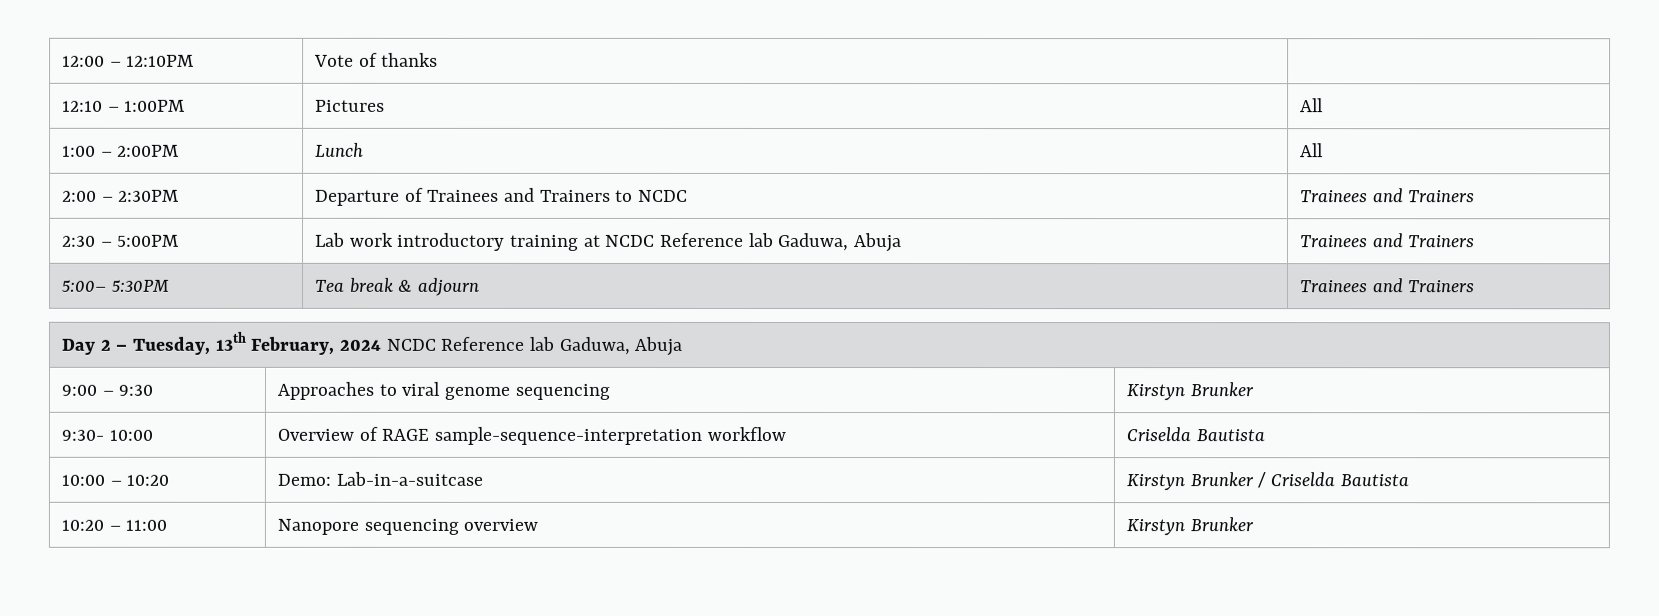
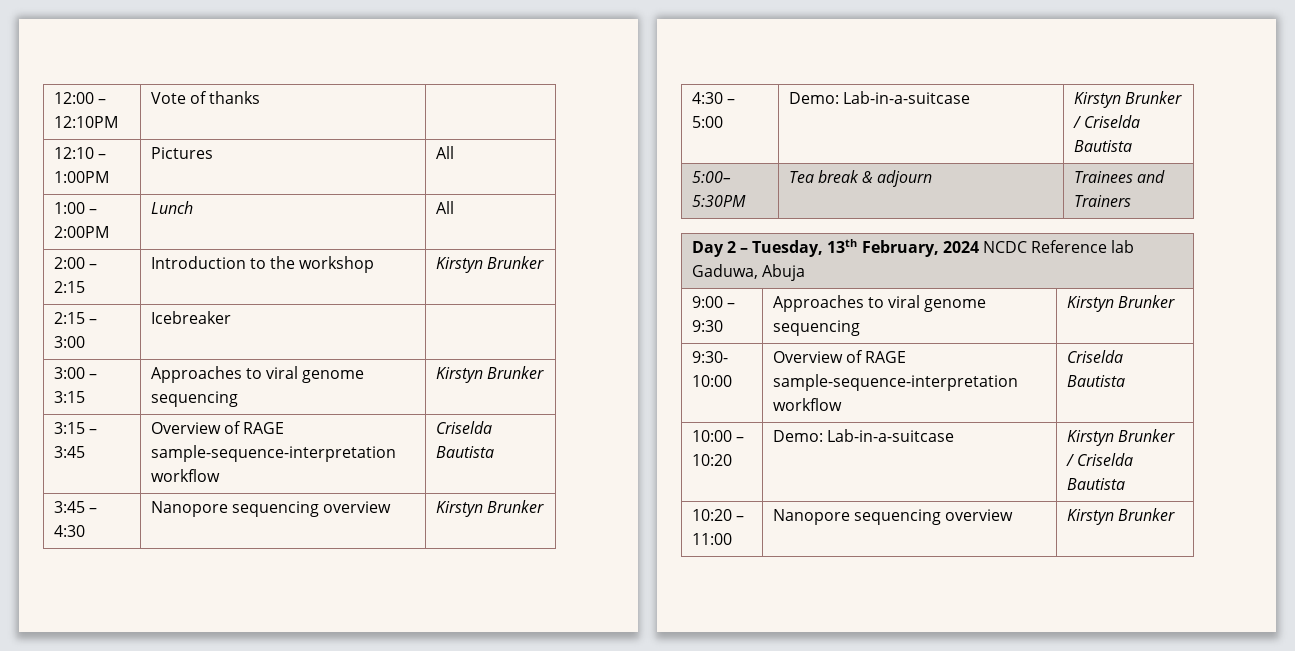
[118,189,180,202] [315,187,689,206] [1300,188,1476,203] [62,234,180,247] [315,232,903,253] [1300,233,1476,248] 2:30PM | Departure of Trainees and Trainers to NCDC | Trainees and Trainers // 2:30 – 5:00PM | Lab work introductory training at NCDC Reference lab Gaduwa, Abuja | Trainees and Trainers -> [53,281,85,293] [150,256,375,273] [435,256,544,273] [53,312,97,324] [53,336,85,348] [150,311,231,324] [53,367,97,379] [53,391,85,403] [150,366,365,383] [150,391,238,407] [435,366,544,383] [53,422,97,434] [53,446,85,458] [150,421,284,434] [150,445,396,462] [150,469,220,482] [435,421,492,434] [435,446,494,458] [53,501,97,513] [53,525,85,537] [150,501,391,517] [435,500,544,517] [691,92,735,104] [691,116,723,128] [788,91,970,104] [1073,91,1182,108] [1072,115,1140,128] [1073,140,1132,152] 2:15 | Introduction to the workshop | Kirstyn Brunker // 2:15 – 3:00 | Icebreaker | // 3:00 – 3:15 | Approaches to viral genome sequencing | Kirstyn Brunker // 3:15 – 3:45 | Overview of RAGE sample-sequence-interpretation workflow | Criselda Bautista // 3:45 – 4:30 | Nanopore sequencing overview | Kirstyn Brunker // 4:30 – 5:00 | Demo: Lab-in-a-suitcase | Kirstyn Brunker / Criselda Bautista

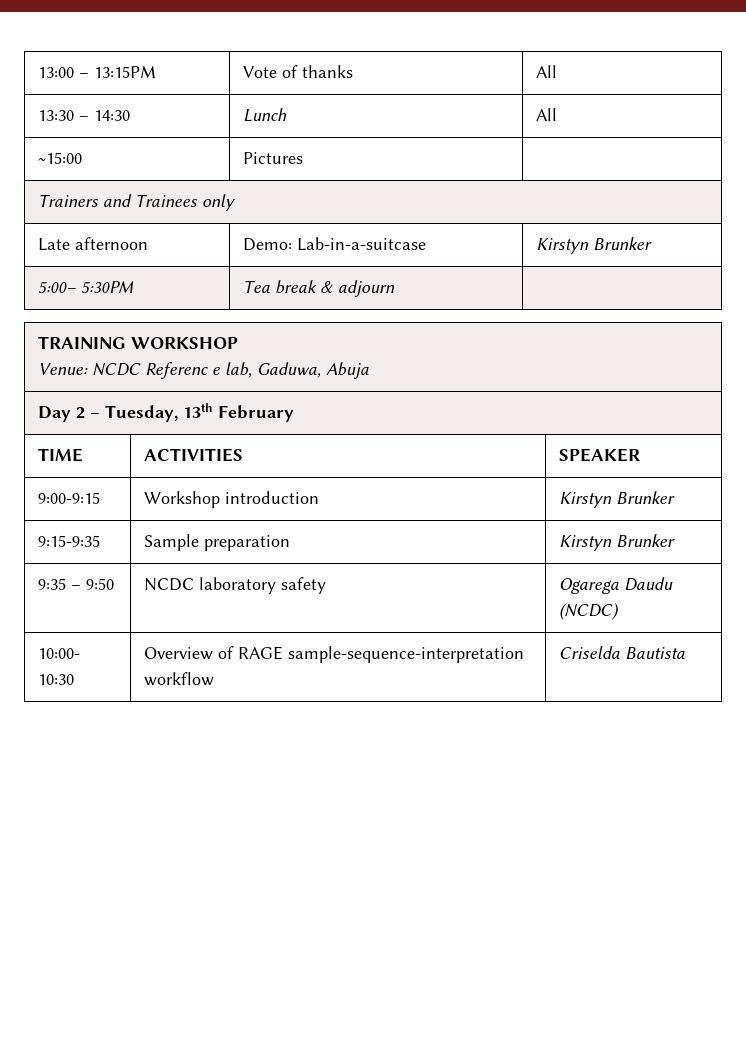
[53,92,106,104] [53,116,118,128] 12:00 – 12:10PM -> [38,66,157,78] 13:00 – 13:15PM
[53,147,106,159] [53,171,109,183] [150,147,213,159] [435,146,454,159] [53,202,97,214] [53,226,109,238] [150,201,193,214] [435,201,454,214] [53,257,97,269] [53,281,85,293] [150,256,375,273] [435,256,544,273] [53,312,97,324] [53,336,85,348] [150,311,231,324] [53,367,97,379] [53,391,85,403] [150,366,365,383] [150,391,238,407] [435,366,544,383] [53,422,97,434] [53,446,85,458] [150,421,284,434] [150,445,396,462] [150,469,220,482] [435,421,492,434] [435,446,494,458] [53,501,97,513] [53,525,85,537] [150,501,391,517] [435,500,544,517] [691,92,735,104] [691,116,723,128] [788,91,970,104] [1073,91,1182,108] [1072,115,1140,128] [1073,140,1132,152] [691,171,731,183] [691,195,746,207] [788,170,933,187] [1073,170,1165,183] [1073,195,1131,207] [691,239,1135,257] [691,264,805,281] [691,296,735,308] [691,320,723,332] [772,295,987,312] [772,320,860,336] [1066,295,1175,312] [691,351,728,363] [691,375,732,387] [772,350,906,363] [772,374,1018,391] [772,398,842,411] [1066,350,1123,363] [1066,375,1125,387] [691,430,744,442] [691,454,732,466] [772,429,954,442] [1066,429,1175,446] [1065,453,1133,466] [1066,478,1125,490] [691,509,744,521] [691,533,732,545] [772,509,1013,525] [1066,508,1175,525] // 12:10 – 1:00PM | Pictures | All // 1:00 – 2:00PM | Lunch | All // 2:00 – 2:15 | Introduction to the workshop | Kirstyn Brunker // 2:15 – 3:00 | Icebreaker | // 3:00 – 3:15 | Approaches to viral genome sequencing | Kirstyn Brunker // 3:15 – 3:45 | Overview of RAGE sample-sequence-interpretation workflow | Criselda Bautista // 3:45 – 4:30 | Nanopore sequencing overview | Kirstyn Brunker // 4:30 – 5:00 | Demo: Lab-in-a-suitcase | Kirstyn Brunker / Criselda Bautista // 5:00– 5:30PM | Tea break & adjourn | Trainees and Trainers // Day 2 – Tuesday, 13th February, 2024 NCDC Reference lab Gaduwa, Abuja // 9:00 – 9:30 | Approaches to viral genome sequencing | Kirstyn Brunker // 9:30- 10:00 | Overview of RAGE sample-sequence-interpretation workflow | Criselda Bautista // 10:00 – 10:20 | Demo: Lab-in-a-suitcase | Kirstyn Brunker / Criselda Bautista // 10:20 – 11:00 | Nanopore sequencing overview | Kirstyn Brunker -> [536,65,558,78] [38,110,131,121] [243,108,288,122] [536,108,558,121] [38,152,83,164] [243,152,304,164] [38,194,237,211] [38,237,149,251] [243,237,427,251] [536,237,653,254] [38,281,135,294] [243,280,396,297] [38,336,239,349] [38,362,370,379] [38,403,295,422] [38,448,84,462] [144,448,244,462] [559,448,641,462] [38,492,101,504] [144,491,320,508] [559,491,676,508] [38,535,101,547] [144,534,291,551] [559,534,676,551] [38,578,115,590] [144,577,327,594] [559,577,674,594] [559,603,620,620] [38,648,81,659] [38,674,75,685] [144,646,525,663] [144,672,215,686] [559,646,686,659] All // 13:30 – 14:30 | Lunch | All // ~15:00 | Pictures | // Trainers and Trainees only // Late afternoon | Demo: Lab-in-a-suitcase | Kirstyn Brunker // 5:00– 5:30PM | Tea break & adjourn | // TRAINING WORKSHOP // Venue: NCDC Referenc e lab, Gaduwa, Abuja // Day 2 – Tuesday, 13th February // TIME | ACTIVITIES | SPEAKER // 9:00-9:15 | Workshop introduction | Kirstyn Brunker // 9:15-9:35 | Sample preparation | Kirstyn Brunker // 9:35 – 9:50 | NCDC laboratory safety | Ogarega Daudu (NCDC) // 10:00- 10:30 | Overview of RAGE sample-sequence-interpretation workflow | Criselda Bautista

